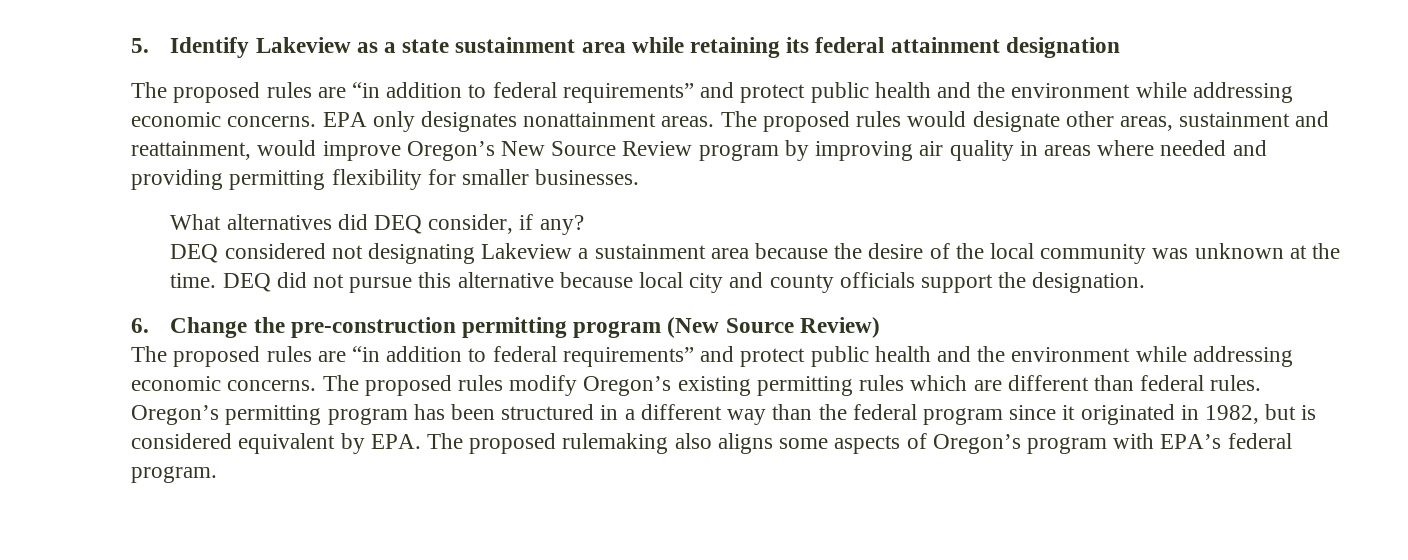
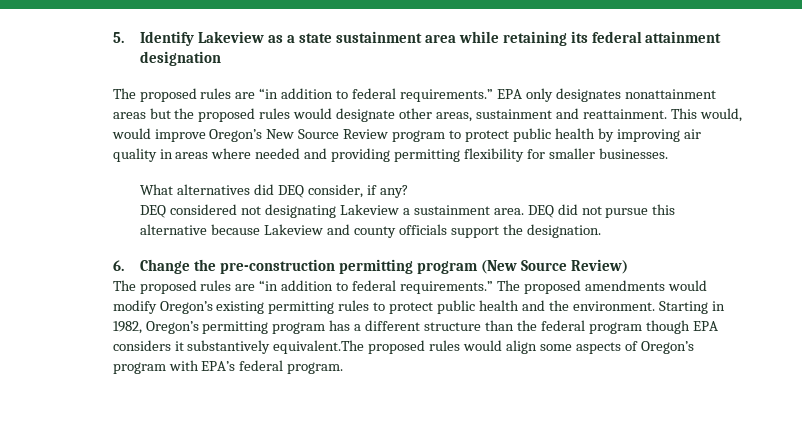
[562,82,1293,103] [131,112,317,127] requirements” and protect public health and the environment while addressing economic concerns. -> [399,89,493,102] requirements.”
[661,111,757,127] areas. The -> [112,108,195,119] areas but the
[131,141,252,160] reattainment, -> [582,108,742,122] reattainment. This would,
(779, 152) none -> [449,128,595,142] to protect public health
[710,243,1341,264] [170,273,217,288] area because the desire of the local community was unknown at the time. -> [493,208,524,215] area.
[639,272,724,293] local city -> [264,224,324,235] Lakeview
[562,346,1293,367] [131,375,1262,396] requirements” and protect public health and the environment while addressing economic concerns. The proposed rules modify Oregon’s existing permitting rules which are different than federal rules. -> [399,280,707,294] [112,300,725,314] [112,321,142,334] requirements.” The proposed amendments would modify Oregon’s existing permitting rules to protect public health and the environment. Starting in 1982,
[451,404,619,420] been structured in -> (351, 325) none
[727,409,767,425] way -> [424,322,482,331] structure
[1009,404,1317,425] [131,433,773,454] since it originated in 1982, but is considered equivalent by EPA. The proposed rulemaking also aligns -> [645,320,718,334] [112,340,538,354] though EPA considers it substantively equivalent.The proposed rules would align

